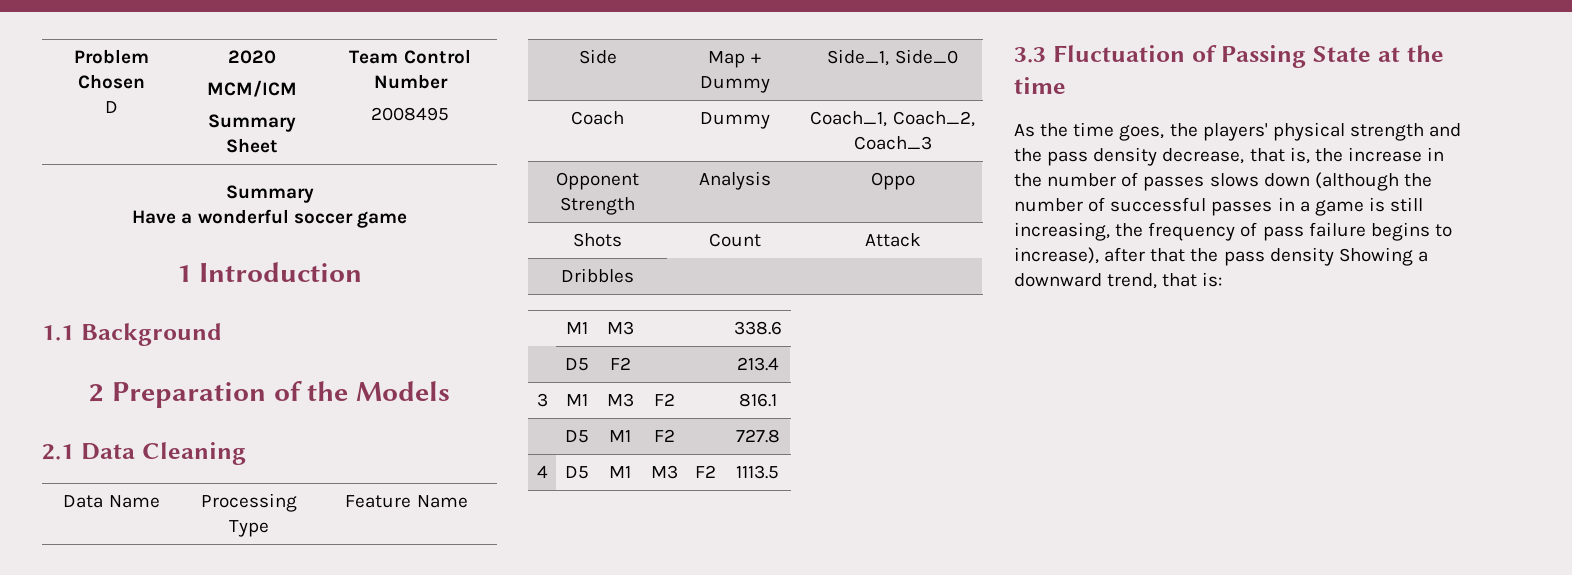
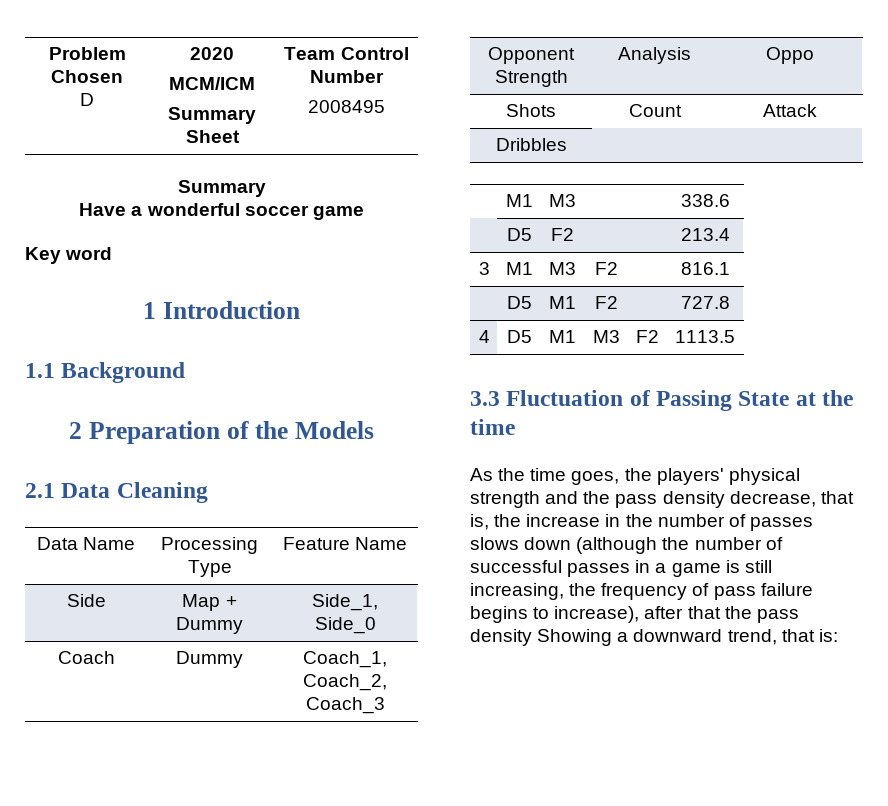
(407, 219) none -> [25,247,113,264] // Key word

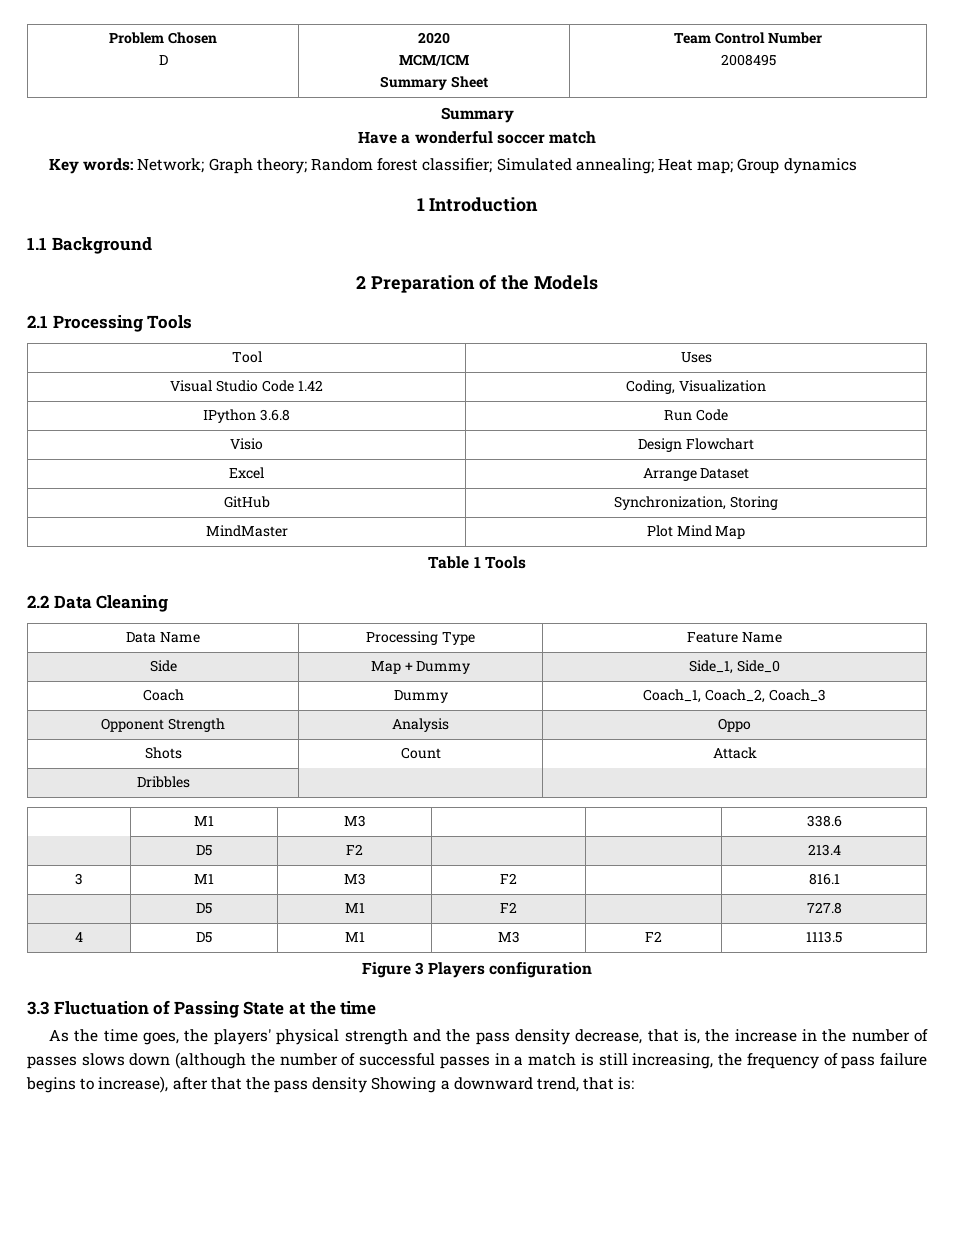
[312,206,364,220] game -> [548,131,596,144] match
[65,247,113,260] word -> [83,158,857,174] words: Network; Graph theory; Random forest classifier; Simulated annealing; Heat map; Group dynamics
(55, 490) none -> [52,315,193,332] [231,351,262,363] [680,352,712,363] [170,380,323,392] [626,380,766,394] [203,409,290,423] [664,409,728,421] [230,438,263,450] [638,438,754,452] [229,467,264,479] [642,468,750,481] [223,496,270,508] [614,496,778,510] [205,525,288,537] [646,525,746,539] [428,556,526,569] [27,595,49,608] Processing Tools // Tool | Uses // Visual Studio Code 1.42 | Coding, Visualization // IPython 3.6.8 | Run Code // Visio | Design Flowchart // Excel | Arrange Dataset // GitHub | Synchronization, Storing // MindMaster | Plot Mind Map // Table 1 Tools // 2.2
(735, 336) none -> [362,962,592,978] // Figure 3 Players configuration
[671,563,721,577] game -> [528,1053,577,1066] match

